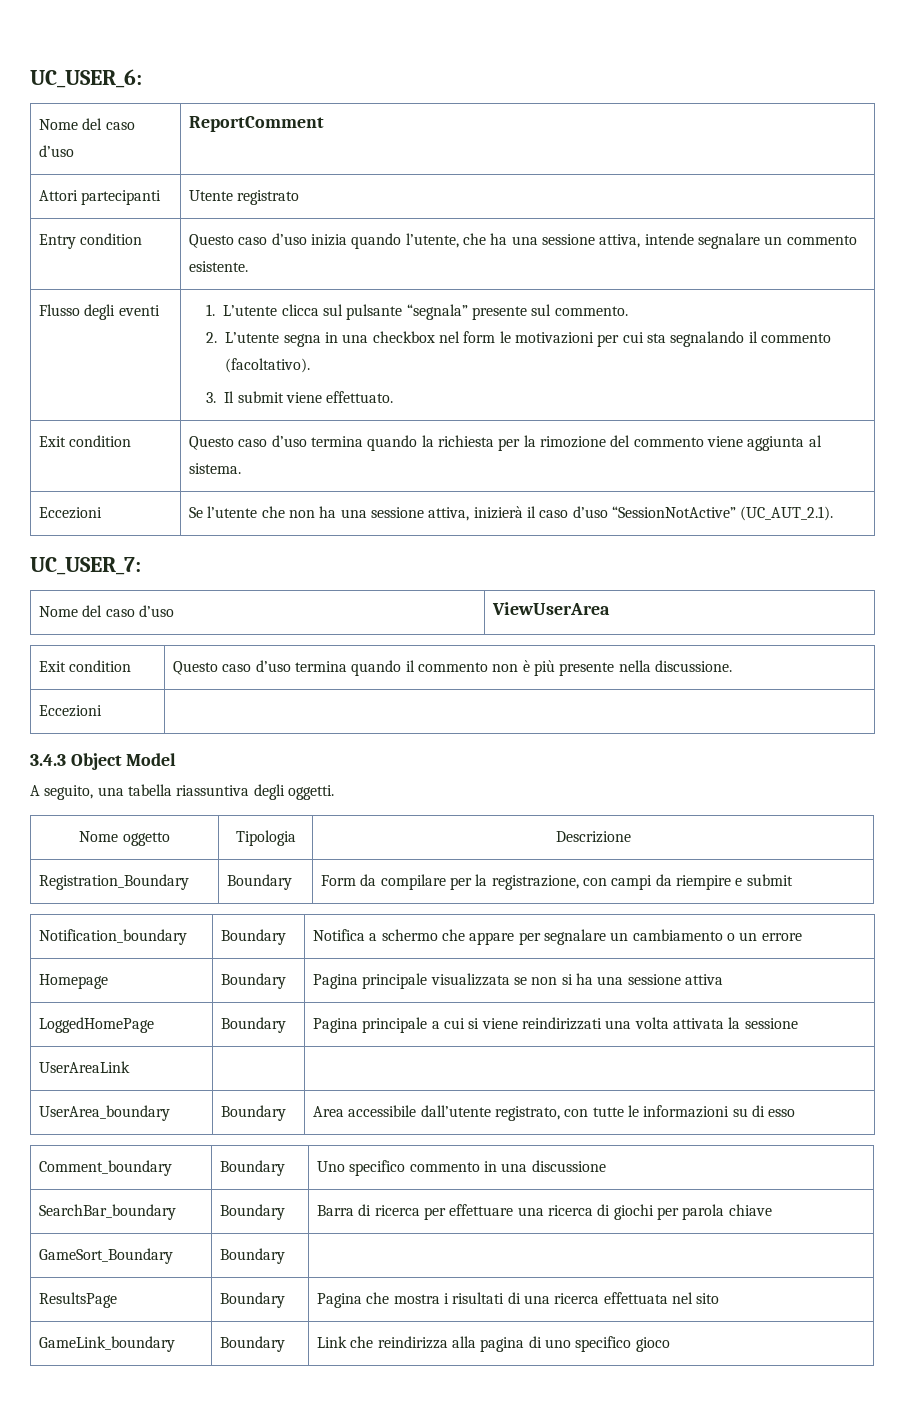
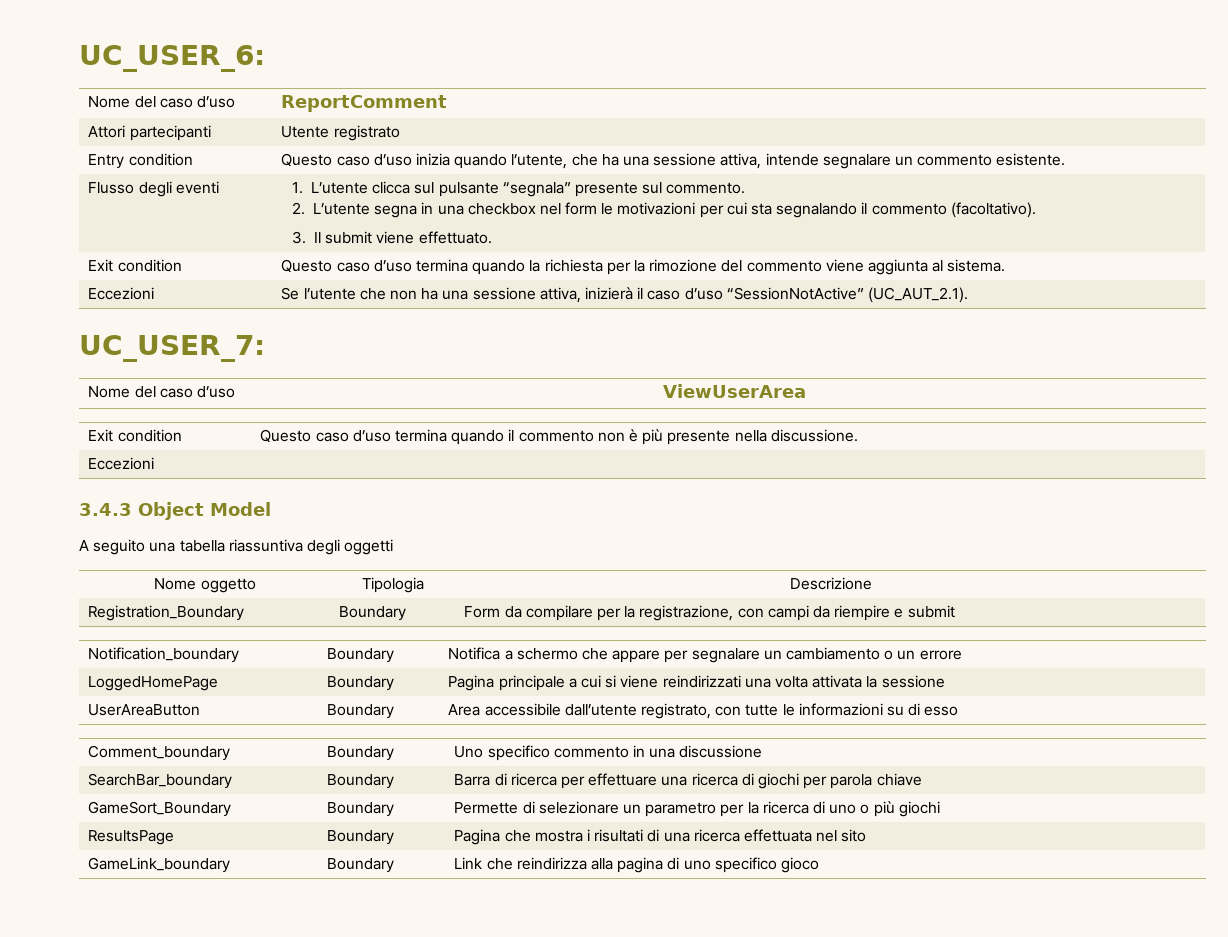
[44,785,94,800] seguito, -> [93,539,146,555] seguito
[287,785,334,800] oggetti. -> [344,539,394,555] oggetti
[39,974,109,989] [221,973,287,989] [313,973,724,989] // Homepage | Boundary | Pagina principale visualizzata se non si ha una sessione attiva -> (962, 655) none
[39,1061,131,1073] [39,1105,171,1121] UserAreaLink | | // UserArea_boundary -> [88,704,201,716] UserAreaButton
(286, 1256) none -> [454,801,940,817] Permette di selezionare un parametro per la ricerca di uno o più giochi

